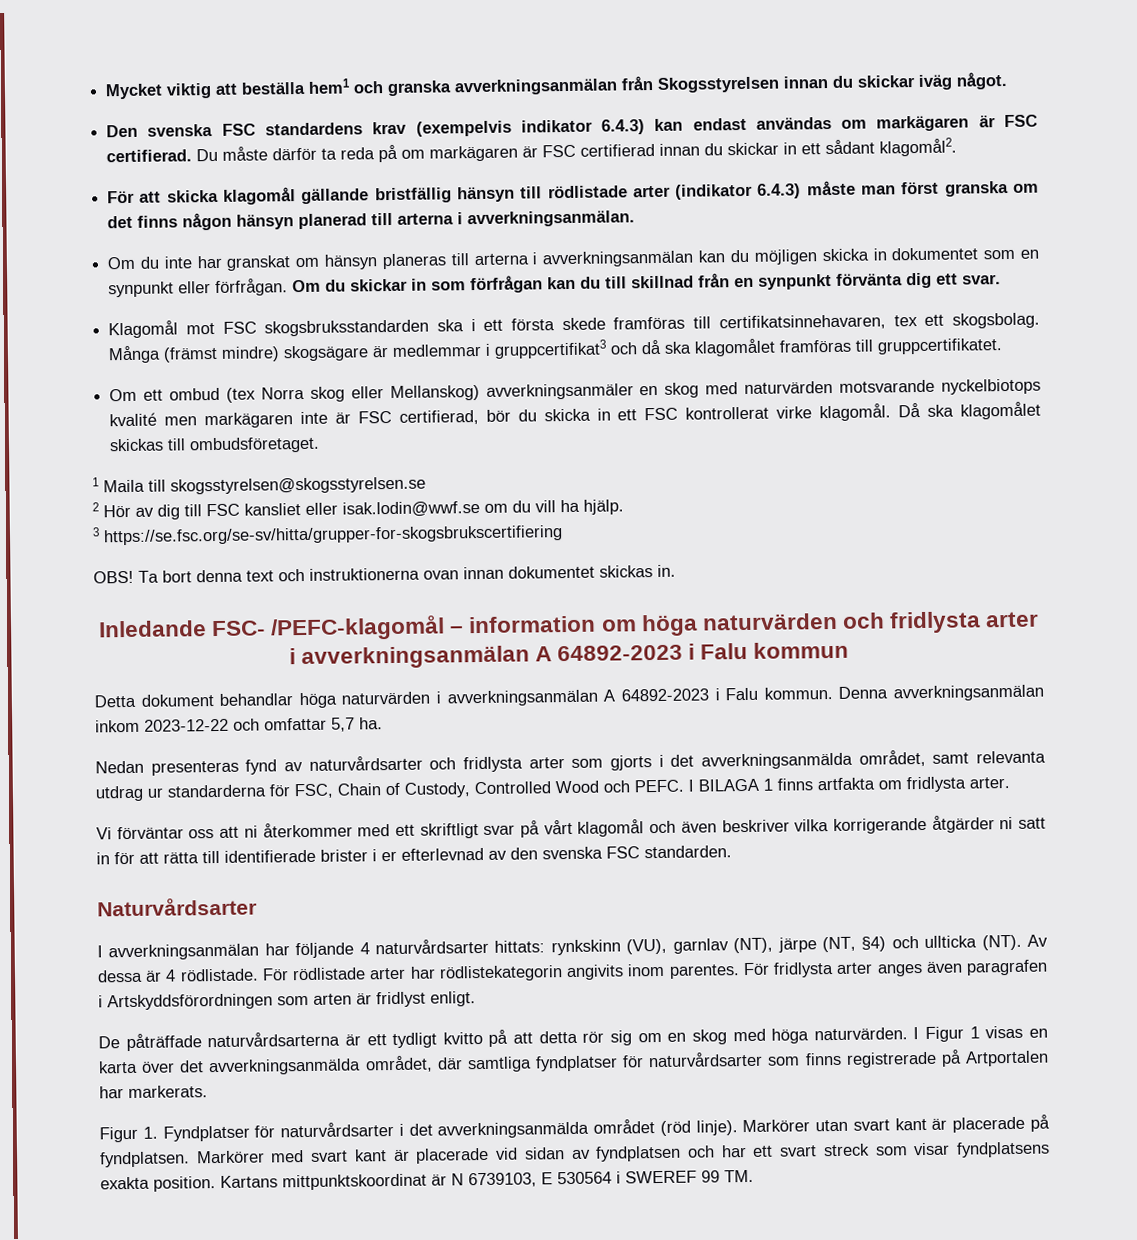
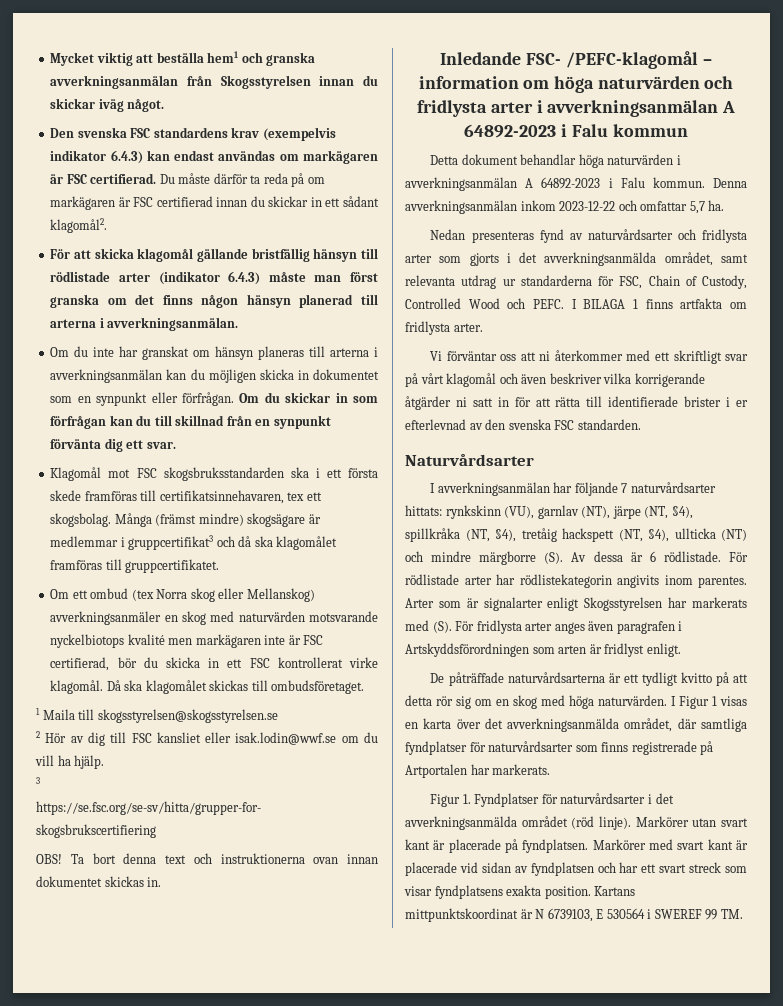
[359,942,370,955] 4 -> [621,483,628,493] 7
[861,934,1022,952] §4) och ullticka (NT). -> [671,506,693,519] [405,528,747,542] [405,551,564,565] §4), spillkråka (NT, §4), tretåig hackspett (NT, §4), ullticka (NT) och mindre märgborre (S).
[165,969,177,982] 4 -> [649,551,656,562] 6
(740, 971) none -> [405,597,747,611] [405,620,452,633] Arter som är signalarter enligt Skogsstyrelsen har markerats med (S).

